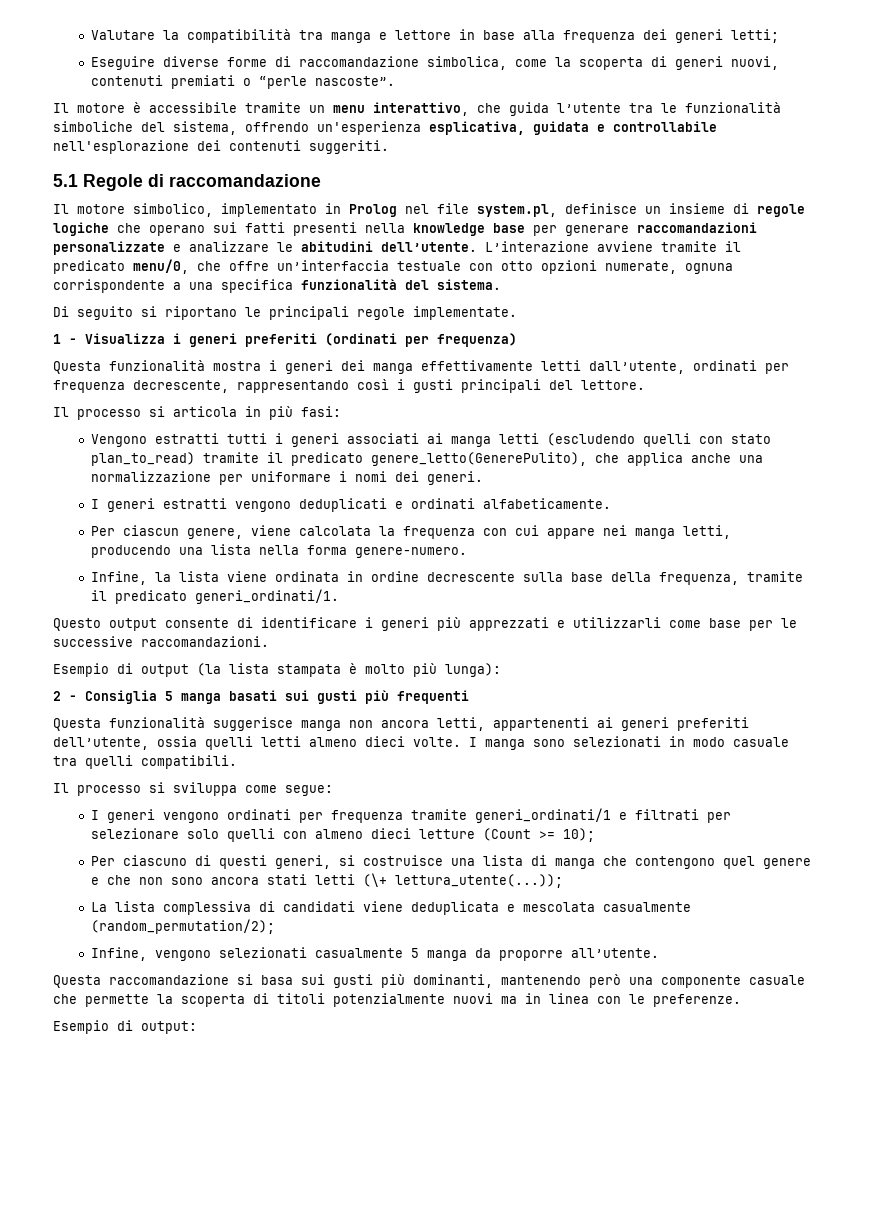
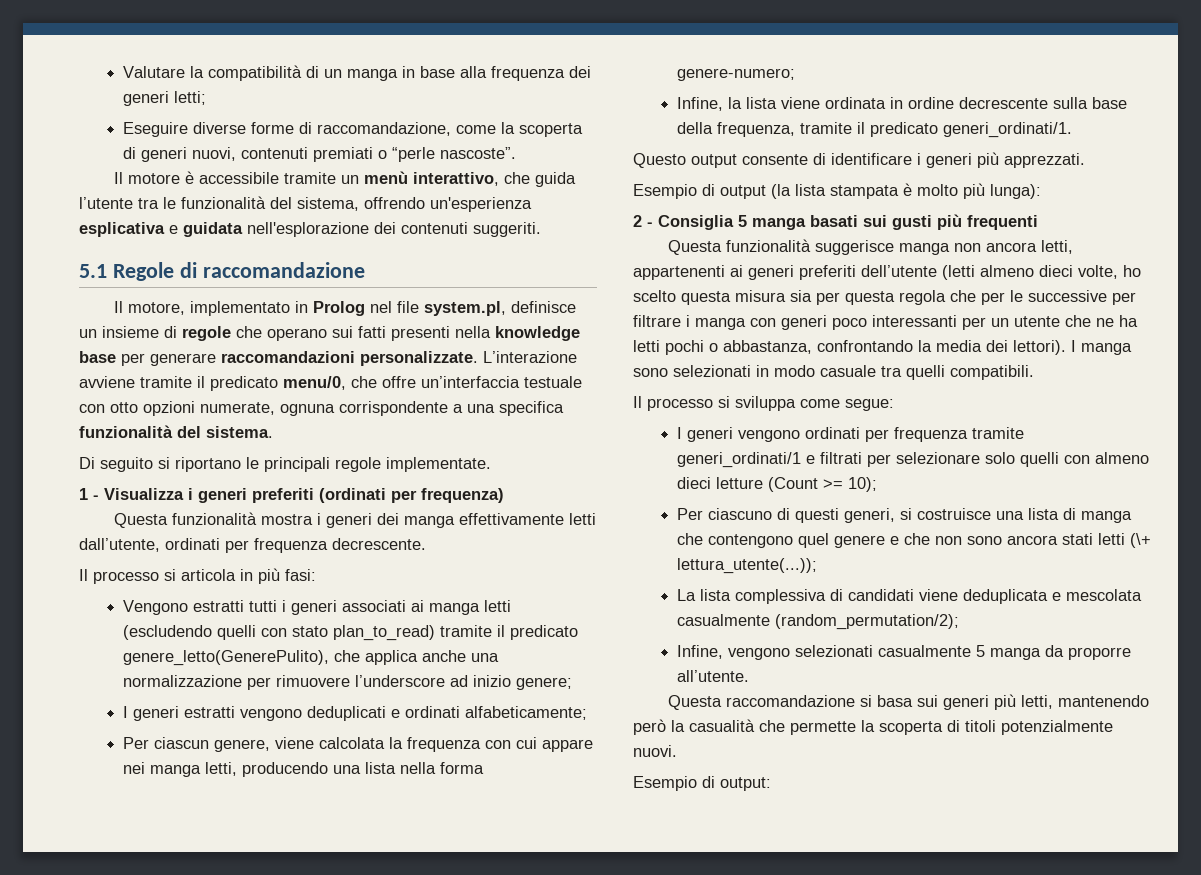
[298,30,451,43] tra manga e lettore -> [305,66,398,81] di un manga
[298,56,507,70] raccomandazione simbolica, -> [316,122,451,136] raccomandazione,
[333,105,365,113] menu -> [364,171,409,184] menù
[53,121,133,132] simboliche -> (266, 202) none
[429,121,717,135] esplicativa, guidata e controllabile -> [79,222,243,237] esplicativa e guidata
[77,203,213,217] motore simbolico, -> [128,302,186,315] motore,
[53,222,109,236] logiche -> (231, 333) none
[53,241,477,255] personalizzate e analizzare le abitudini dell’utente. -> [360,351,478,366] personalizzate.
[133,379,645,393] decrescente, rappresentando così i gusti principali del lettore. -> [332,538,426,550] decrescente.
[250,471,483,485] uniformare i nomi dei generi. -> [275,675,572,690] rimuovere l’underscore ad inizio genere;
[482,498,611,509] alfabeticamente. -> [464,706,587,720] alfabeticamente;
[354,547,467,558] genere-numero. -> [676,68,795,81] genere-numero;
[469,617,797,631] [53,636,269,647] apprezzati e utilizzarli come base per le successive raccomandazioni. -> [1004,153,1085,168] apprezzati.
[53,736,461,750] dell’utente, ossia quelli letti almeno dieci volte. -> [861,265,1141,280] [633,290,1136,305] [633,315,1138,330] [633,340,1066,355] dell’utente (letti almeno dieci volte, ho scelto questa misura sia per questa regola che per le successive per filtrare i manga con generi poco interessanti per un utente che ne ha letti pochi o abbastanza, confrontando la media dei lettori).
[333,974,805,988] gusti più dominanti, mantenendo però una componente casuale -> [943,694,1150,710] [633,719,755,735] generi più letti, mantenendo però la casualità
[453,993,741,1007] nuovi ma in linea con le preferenze. -> [633,745,677,757] nuovi.

